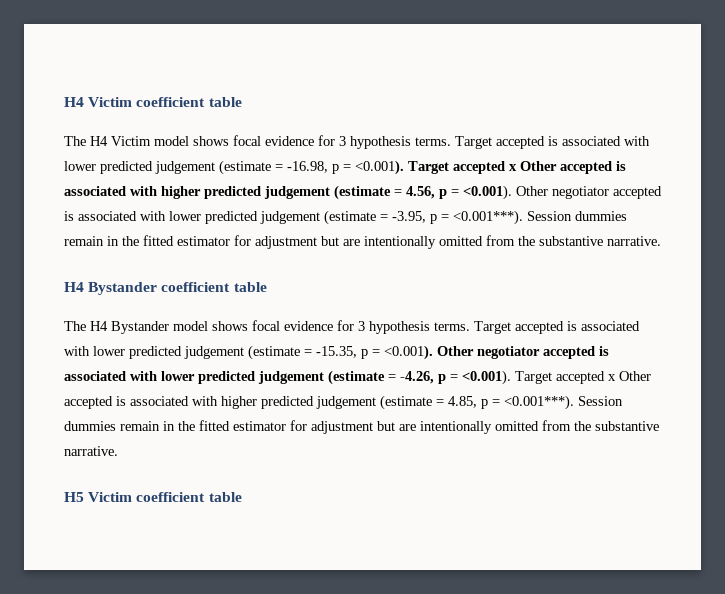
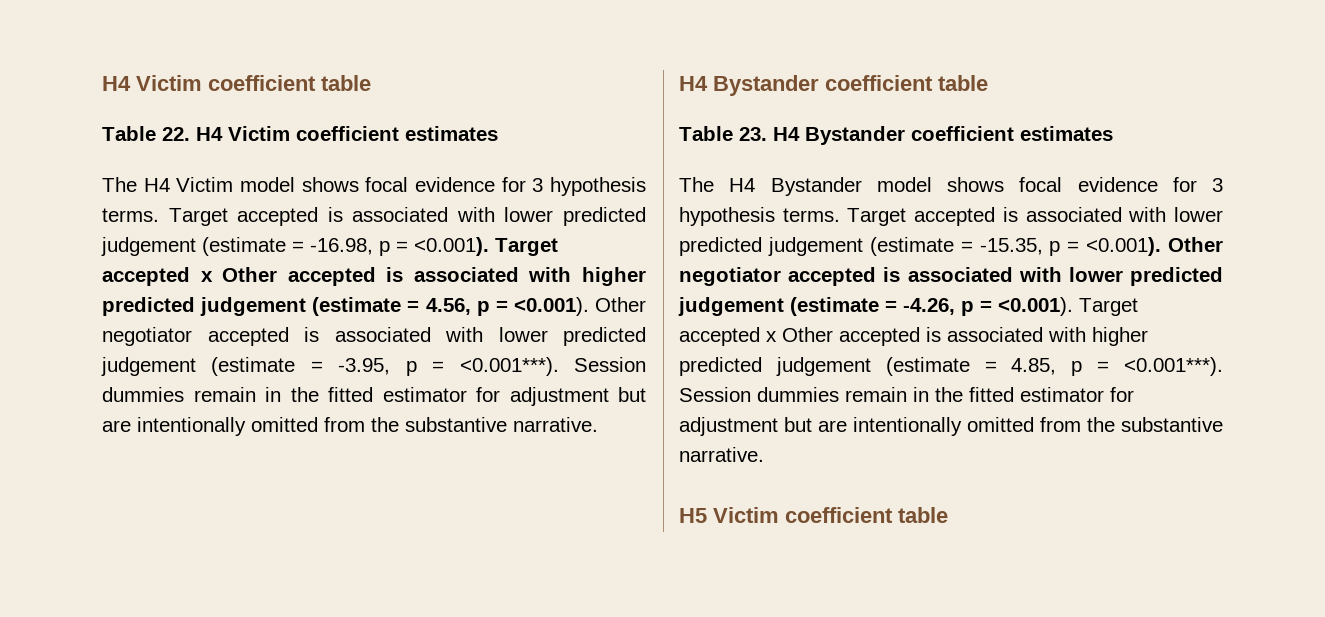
(242, 102) none -> [102,126,498,141] // Table 22. H4 Victim coefficient estimates
(267, 287) none -> [679,126,1113,145] // Table 23. H4 Bystander coefficient estimates

